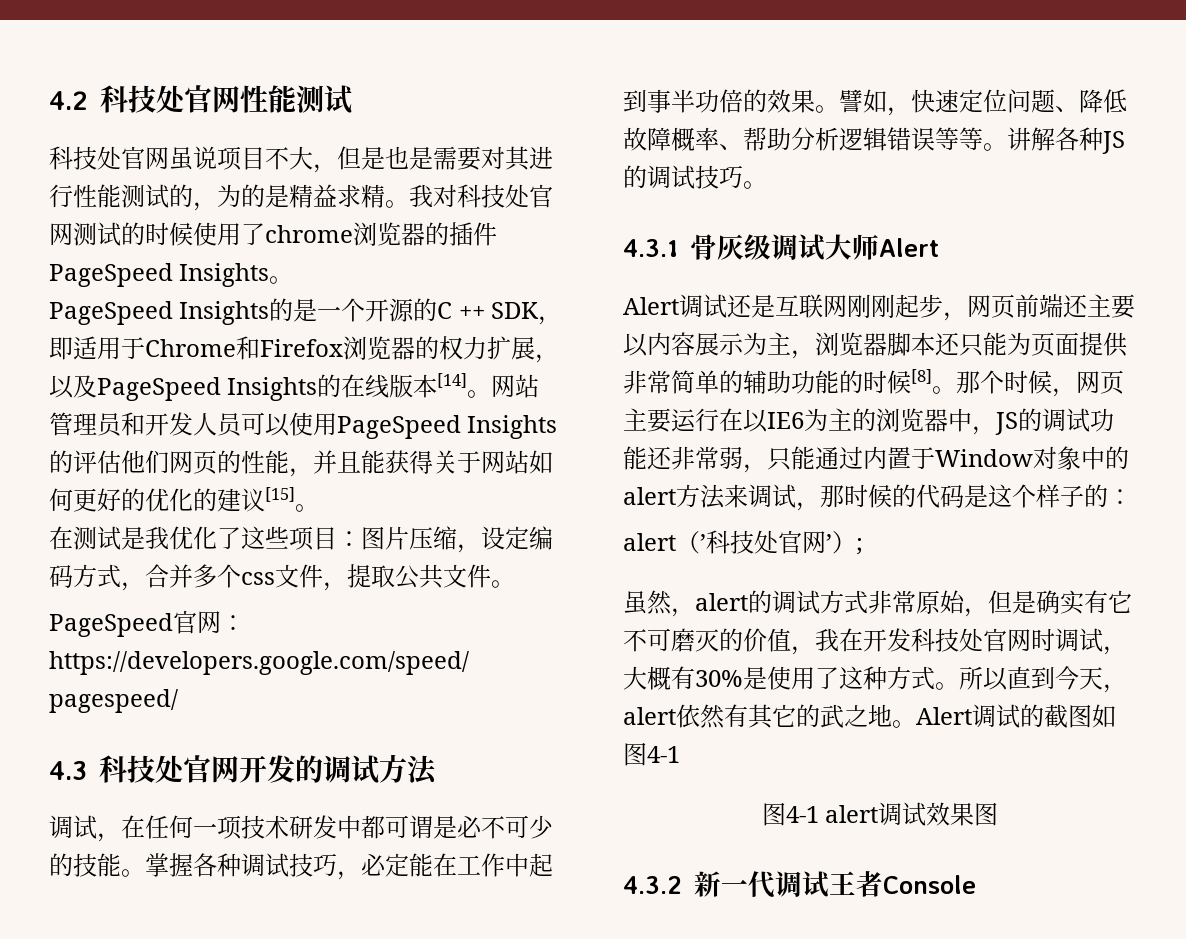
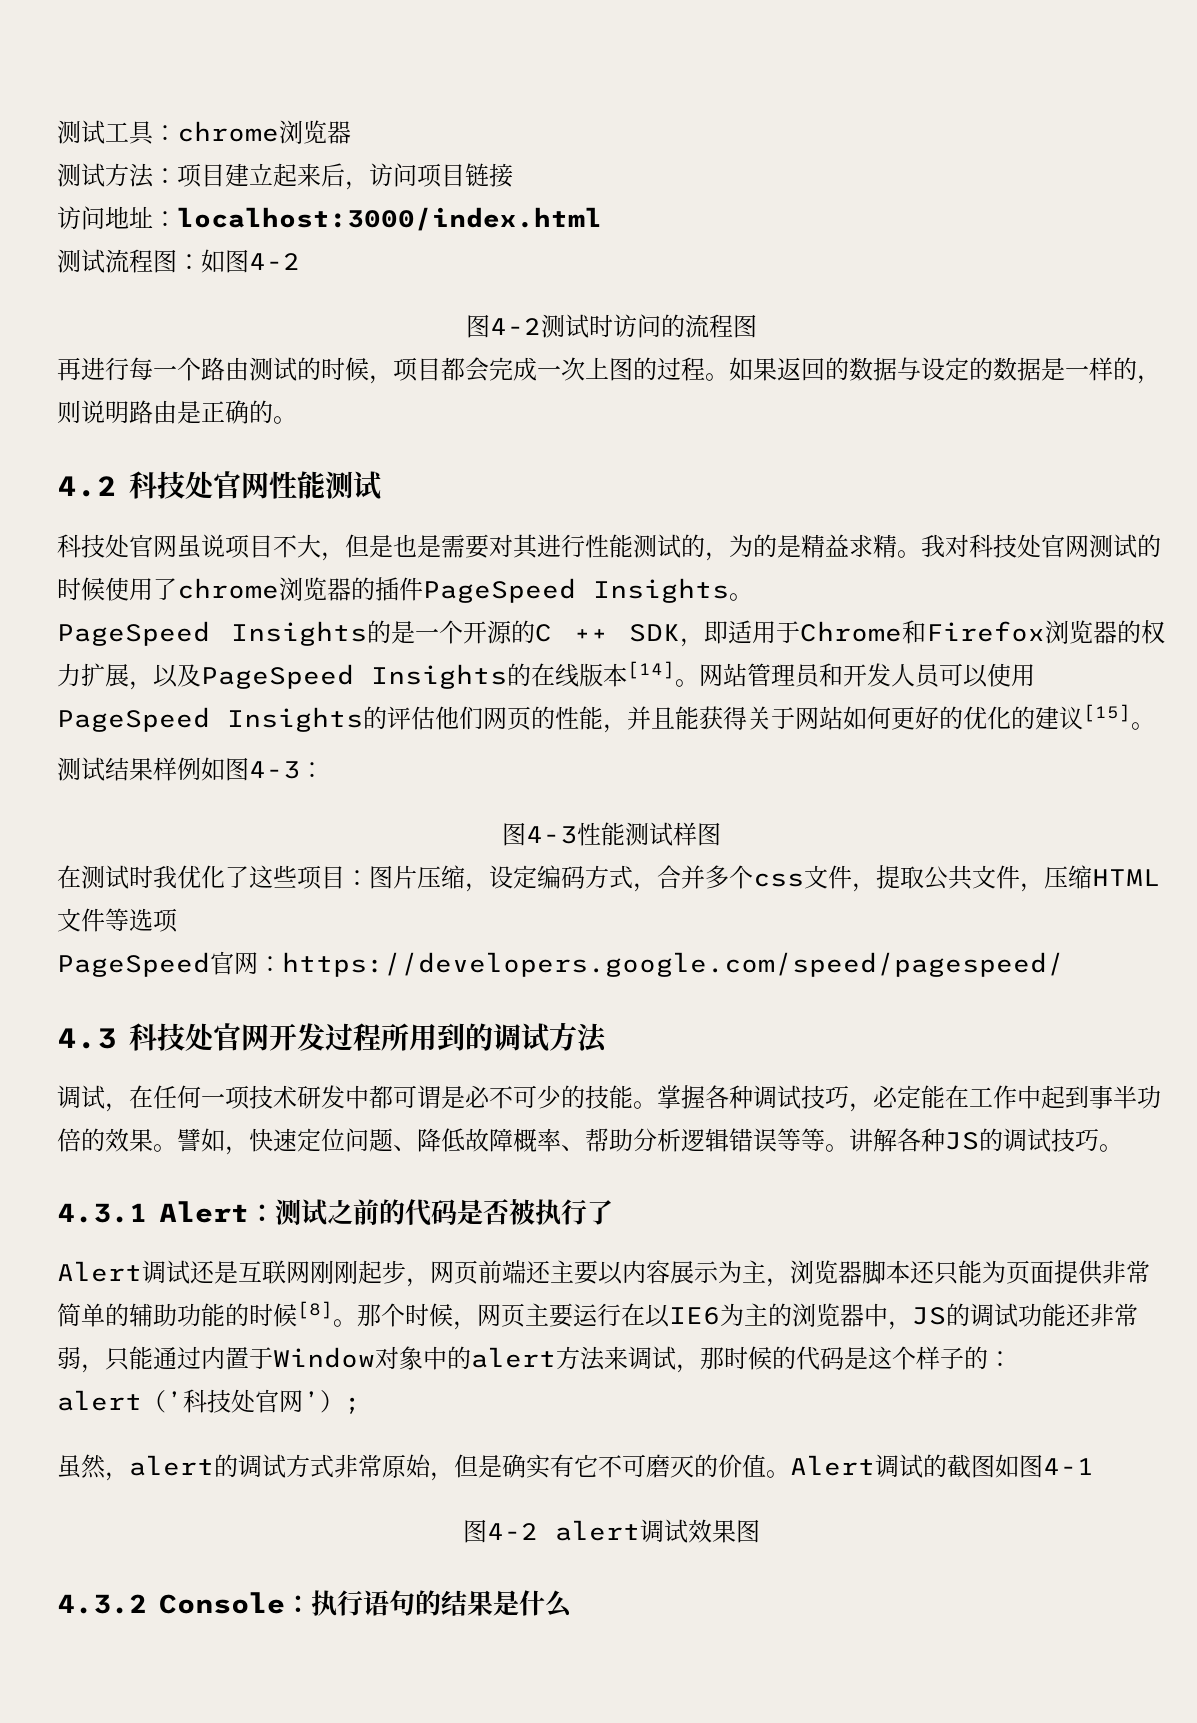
(49, 100) none -> [57,120,351,145] [57,163,513,190] [57,206,602,231] [57,249,300,273] [465,314,757,338] [57,357,1161,384] [57,400,297,424] 测试工具：chrome浏览器 // 测试方法：项目建立起来后，访问项目链接 // 访问地址：localhost:3000/index.html // 测试流程图：如图4-2 // 图4-2测试时访问的流程图 // 再进行每一个路由测试的时候，项目都会完成一次上图的过程。如果返回的数据与设定的数据是一样的，则说明路由是正确的。 //
(319, 508) none -> [57,757,324,781] [501,822,721,846] // 测试结果样例如图4-3： // 图4-3性能测试样图
[121,526,145,550] 是 -> [129,865,153,888] 时
[491,580,515,588] 。 -> [1020,865,1160,892] [57,908,178,933] ，压缩HTML文件等选项
(295, 769) none -> [324,1023,465,1051] 过程所用到
[689,234,939,261] 骨灰级调试大师Alert -> [158,1199,613,1226] Alert：测试之前的代码是否被执行了
[791,628,1127,655] [623,666,1127,693] [623,704,892,729] ，我在开发科技处官网时调试，大概有30%是使用了这种方式。所以直到今天，alert依然有其它的武之地 -> (766, 1466) none
[785,806,819,823] 4-1 -> [486,1523,538,1540] 4-2
[693,871,976,898] 新一代调试王者Console -> [158,1590,572,1618] Console：执行语句的结果是什么

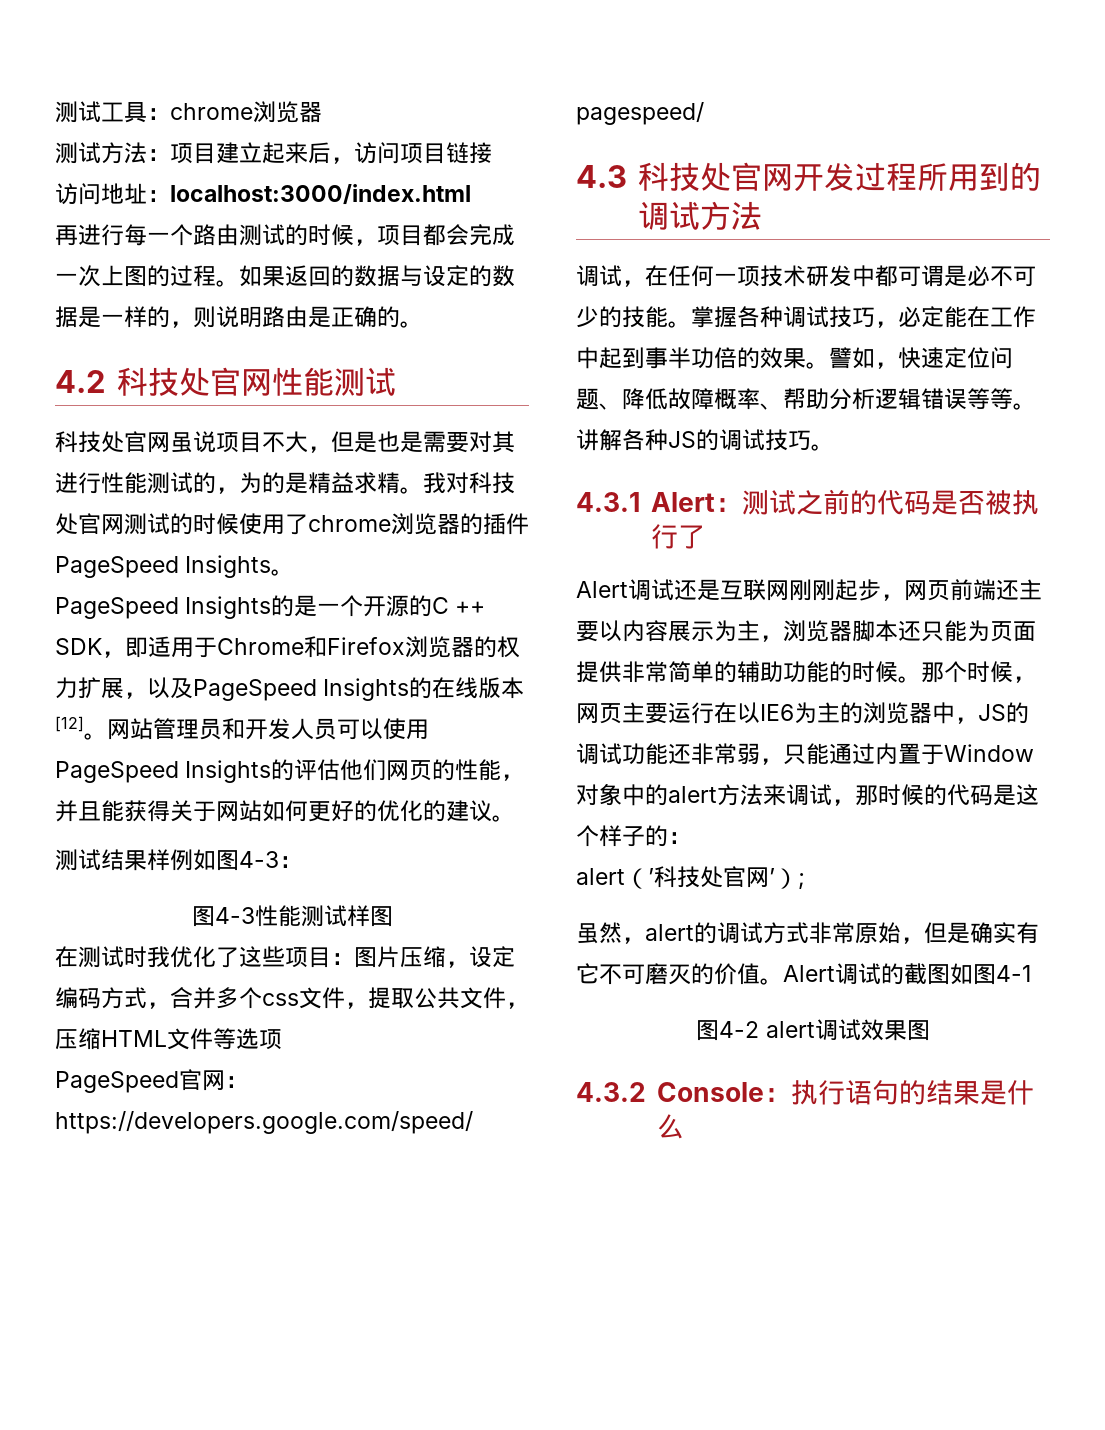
[57,249,300,273] [465,314,757,338] // 测试流程图：如图4-2 // 图4-2测试时访问的流程图 -> (471, 194) none
[627,661,675,679] [14] -> [55,716,84,732] [12]
[1083,704,1131,722] [15] -> (492, 811) none
[297,1301,333,1319] [8] -> (898, 672) none

